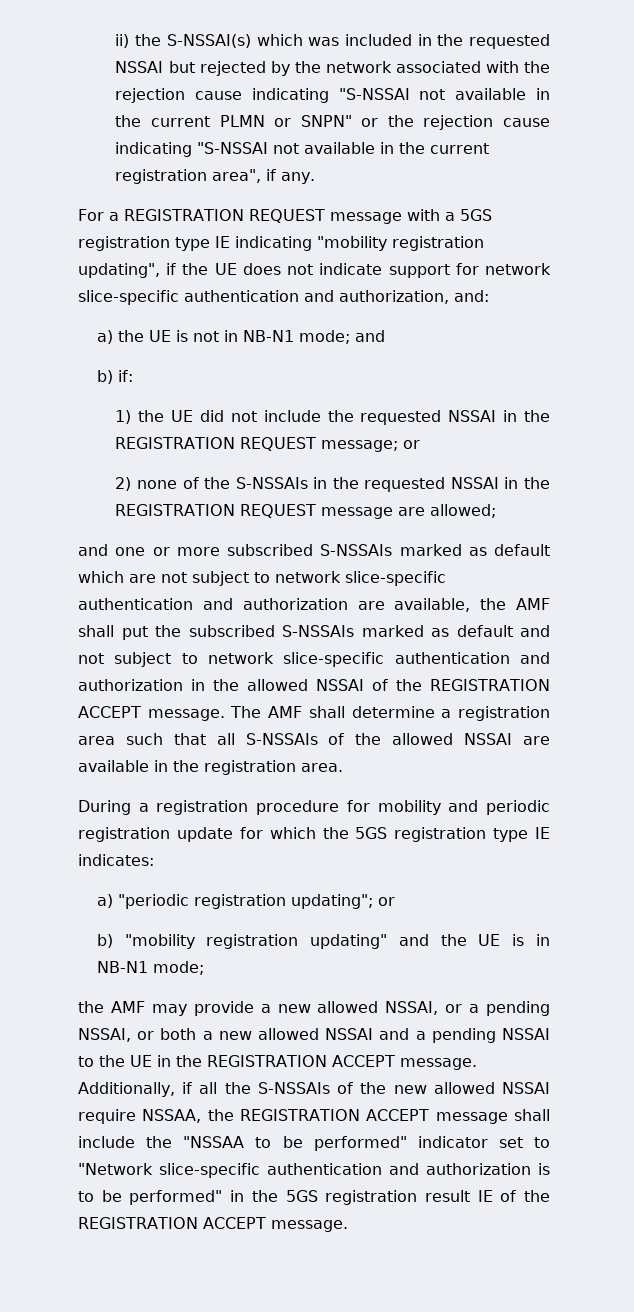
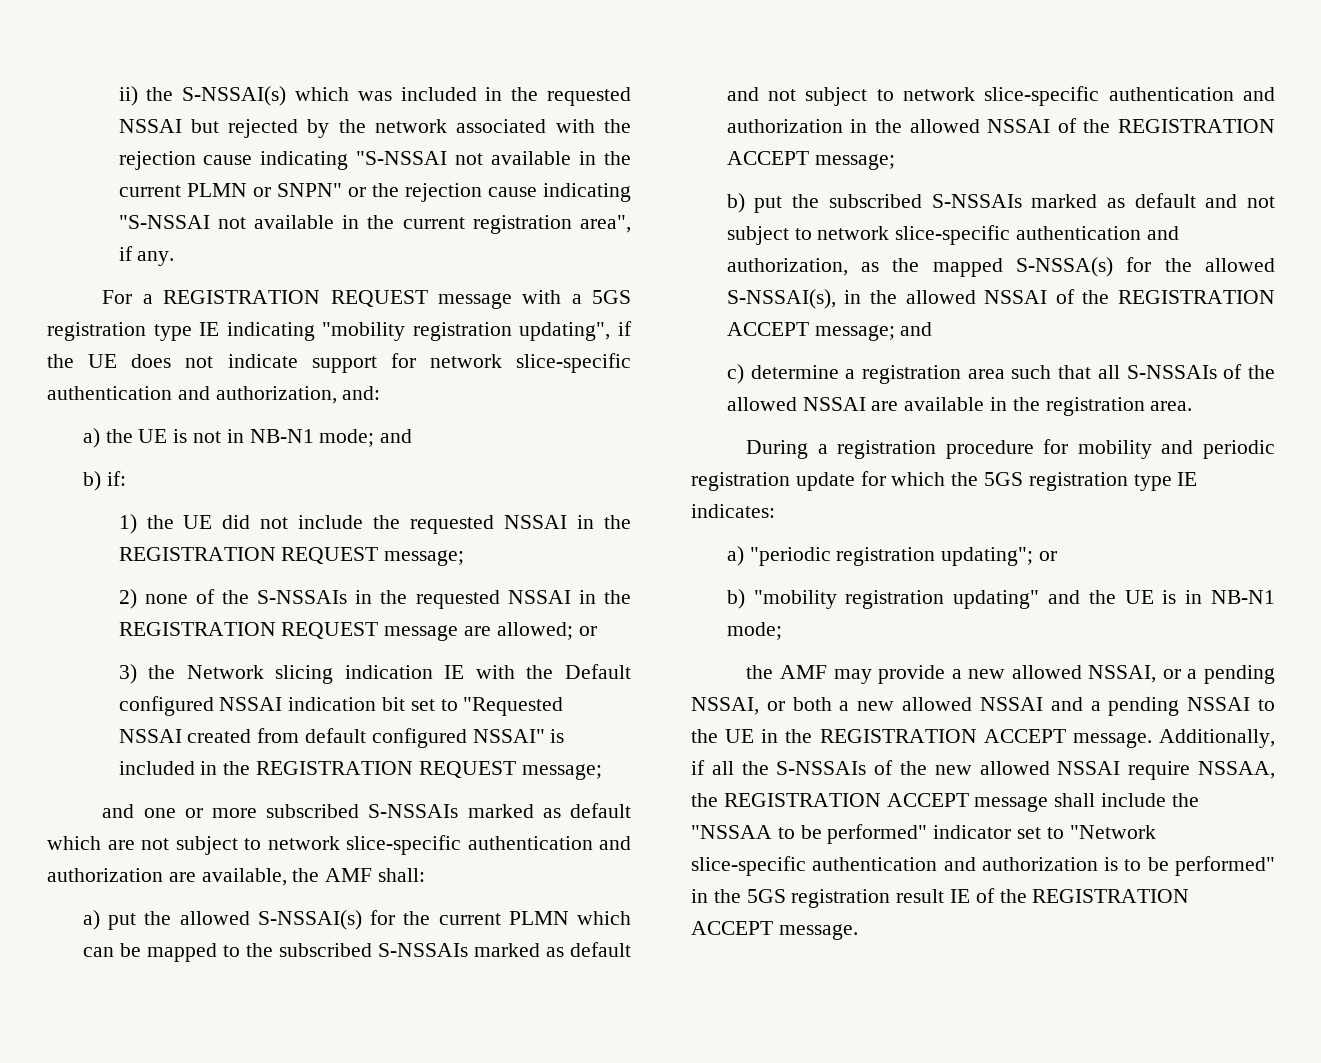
[403,440,421,449] or -> (465, 558) none
(497, 511) none -> [578,626,597,636] [118,664,631,684] [118,696,564,716] [118,728,565,748] [118,761,602,780] or // 3) the Network slicing indication IE with the Default configured NSSAI indication bit set to "Requested NSSAI created from default configured NSSAI" is included in the REGISTRATION REQUEST message;
[78,625,148,640] shall put -> [378,868,426,882] [82,910,632,930] [82,943,240,962] shall: // a) put the allowed S-NSSAI(s) for the current PLMN which can be mapped to
[147,706,345,721] message. The AMF shall -> [814,154,895,170] [726,193,1275,213] [726,225,1179,245] [726,257,1275,277] [726,289,1275,309] [726,322,933,341] [726,364,744,384] message; // b) put the subscribed S-NSSAIs marked as default and not subject to network slice-specific authentication and authorization, as the mapped S-NSSA(s) for the allowed S-NSSAI(s), in the allowed NSSAI of the REGISTRATION ACCEPT message; and // c)

